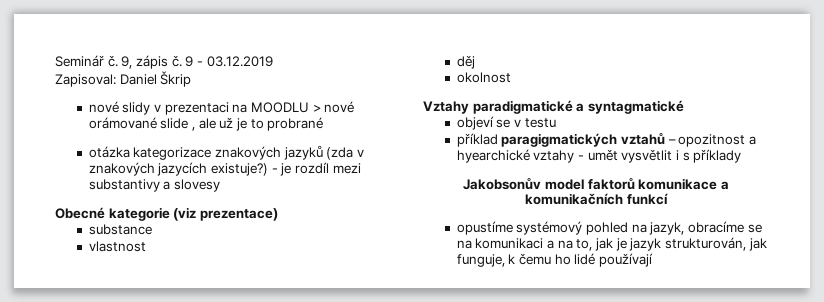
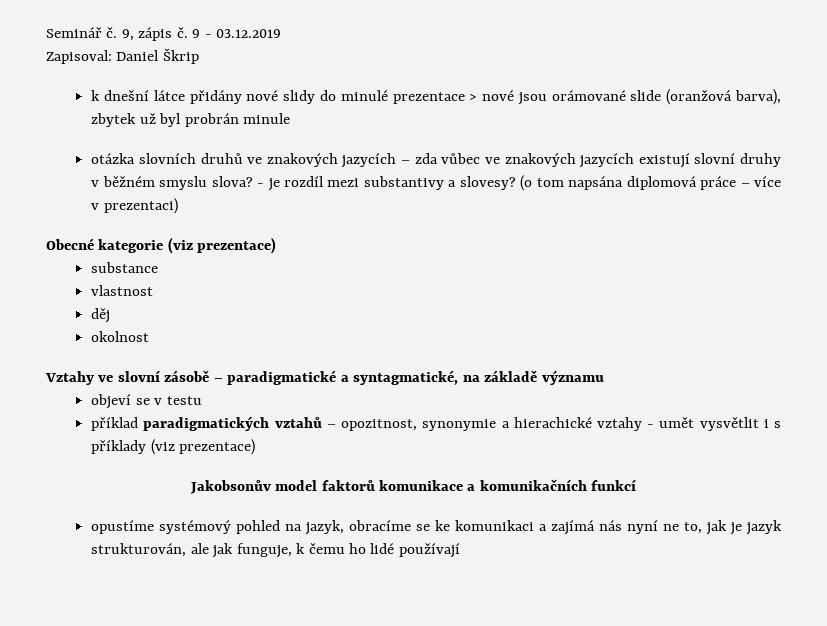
[88,101,310,115] nové slidy v prezentaci na MOODLU -> [91,90,465,104] k dnešní látce přidány nové slidy do minulé prezentace
(355, 107) none -> [517,92,547,105] jsou
[192,117,324,131] [88,145,365,160] [88,162,269,176] , ale už je to probrané // otázka kategorizace znakových jazyků (zda v znakových jazycích existuje?) -> [666,89,782,105] [91,113,291,127] [91,153,781,168] [91,176,253,190] (oranžová barva), zbytek už byl probrán minule // otázka slovních druhů ve znakových jazycích – zda vůbec ve znakových jazycích existují slovní druhy v běžném smyslu slova?
[174,179,221,192] slovesy -> [459,175,782,191] [91,198,178,214] slovesy? (o tom napsána diplomová práce – více v prezentaci)
[472,100,684,114] paradigmatické a syntagmatické -> [98,370,604,385] ve slovní zásobě – paradigmatické a syntagmatické, na základě významu
[501,133,618,147] paragigmatických -> [143,416,270,431] paradigmatických
[678,134,757,147] [456,149,530,163] opozitnost a hyearchické -> [341,417,592,431] opozitnost, synonymie a hierachické
(742, 156) none -> [150,439,256,455] (viz prezentace)
[456,240,472,249] na -> [435,520,451,531] ke
[557,240,573,249] na -> [551,520,680,535] zajímá nás nyní ne
(746, 244) none -> [190,543,209,554] ale

